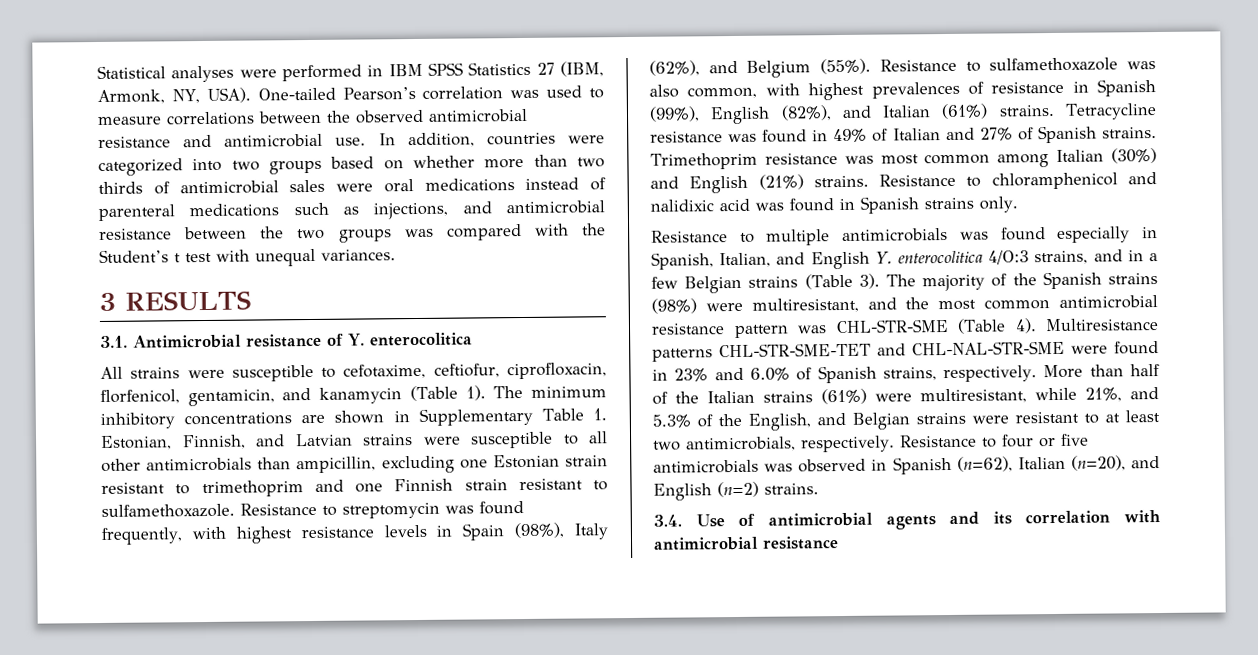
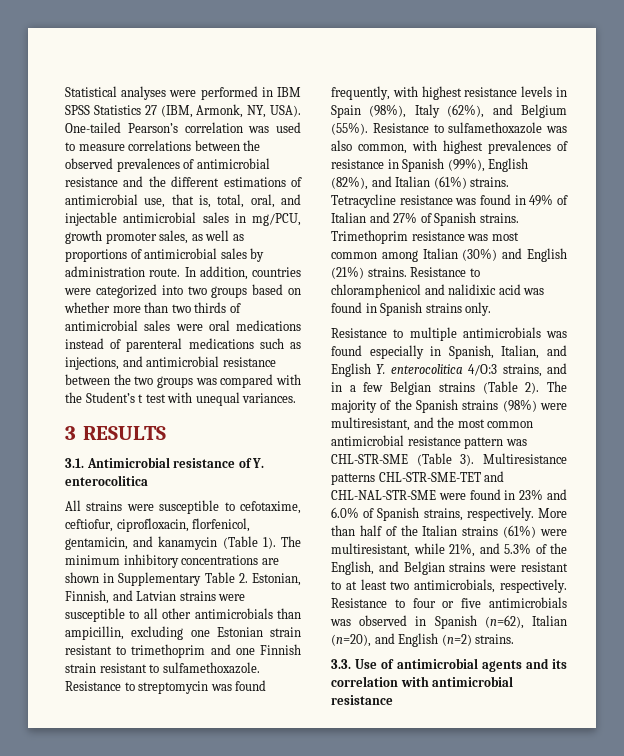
(424, 116) none -> [116,158,195,172] prevalences of
[224,133,367,148] antimicrobial use. -> [148,176,302,187] [65,194,301,208] [65,212,301,226] [65,230,244,244] [65,248,265,262] [65,266,181,277] the different estimations of antimicrobial use, that is, total, oral, and injectable antimicrobial sales in mg/PCU, growth promoter sales, as well as proportions of antimicrobial sales by administration route.
[593,408,607,421] 1. -> [238,573,248,583] 2.
[858,273,880,289] 3). -> [525,382,540,394] 2).
[1014,318,1037,334] 4). -> [460,454,475,466] 3).
[653,514,682,527] 3.4. -> [331,659,351,669] 3.3.

